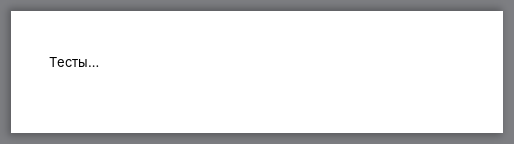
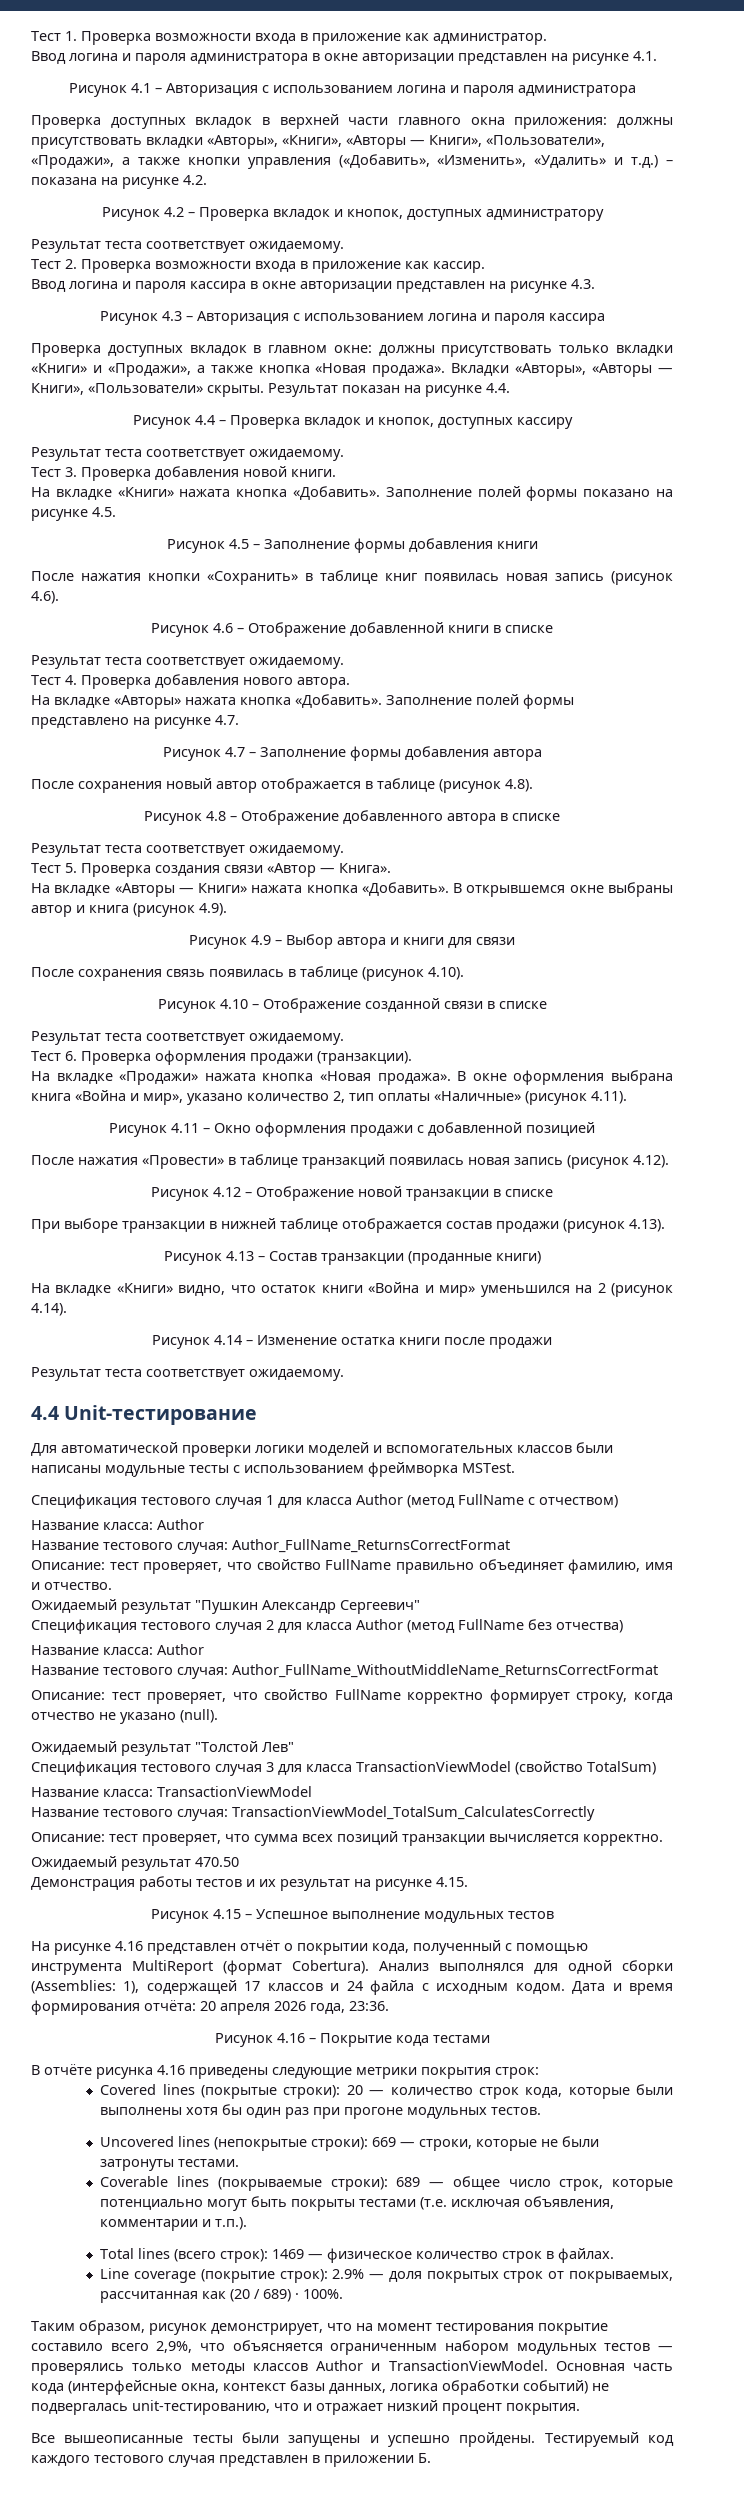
[49,57,99,67] Тесты… -> [31,31,547,45] [31,51,657,65] [68,83,636,97] [31,114,673,129] [31,135,605,149] [31,154,673,169] [31,175,207,189] [101,207,604,221] [31,239,344,253] [31,259,485,273] [31,279,595,293] [99,311,605,325] [31,343,673,357] [31,363,673,377] [31,383,510,397] [132,415,573,429] [31,447,344,461] [31,466,336,481] [31,486,673,501] [31,507,116,521] [166,538,538,553] [31,570,673,585] [31,591,59,604] [151,622,553,637] [31,655,344,669] [31,674,350,689] [31,694,574,709] [31,715,239,729] [162,746,542,761] [31,778,533,793] [144,810,560,825] [31,843,344,857] [31,863,391,877] [31,882,673,897] [31,903,227,917] [189,934,515,949] [31,966,464,981] [157,998,547,1013] [31,1031,344,1045] [31,1050,412,1065] [31,1070,674,1085] [31,1090,627,1105] [109,1122,595,1137] [31,1154,669,1169] [151,1186,553,1201] [31,1218,665,1233] [163,1251,541,1265] [31,1282,673,1297] [31,1303,67,1316] [152,1335,552,1349] [31,1367,344,1381] [31,1405,258,1425] [31,1442,613,1457] [31,1462,515,1477] [31,1494,618,1509] [31,1519,204,1530] [31,1539,510,1554] [31,1559,673,1574] [31,1582,112,1590] [31,1599,420,1614] [31,1619,623,1634] [31,1644,204,1655] [31,1664,658,1679] [31,1689,673,1704] [31,1709,218,1724] [31,1741,294,1756] [31,1761,656,1776] [31,1786,312,1797] [31,1806,595,1821] [31,1831,663,1846] [31,1856,239,1871] [31,1876,468,1891] [150,1909,554,1923] [31,1940,588,1955] [31,1960,673,1975] [31,1980,673,1995] [31,2000,389,2015] [214,2033,490,2047] [31,2064,539,2079] [100,2084,673,2099] [100,2104,542,2119] [100,2136,600,2151] [100,2159,240,2171] [100,2176,673,2191] [100,2196,615,2211] [100,2217,248,2231] [100,2248,615,2263] [100,2268,673,2283] [100,2289,344,2303] [31,2320,608,2335] [31,2340,673,2355] [31,2360,673,2375] [31,2380,609,2395] [31,2400,580,2415] [31,2432,674,2447] [31,2453,431,2467] Тест 1. Проверка возможности входа в приложение как администратор. // Ввод логина и пароля администратора в окне авторизации представлен на рисунке 4.1. // Рисунок 4.1 – Авторизация с использованием логина и пароля администратора // Проверка доступных вкладок в верхней части главного окна приложения: должны присутствовать вкладки «Авторы», «Книги», «Авторы — Книги», «Пользователи», «Продажи», а также кнопки управления («Добавить», «Изменить», «Удалить» и т.д.) – показана на рисунке 4.2. // Рисунок 4.2 – Проверка вкладок и кнопок, доступных администратору // Результат теста соответствует ожидаемому. // Тест 2. Проверка возможности входа в приложение как кассир. // Ввод логина и пароля кассира в окне авторизации представлен на рисунке 4.3. // Рисунок 4.3 – Авторизация с использованием логина и пароля кассира // Проверка доступных вкладок в главном окне: должны присутствовать только вкладки «Книги» и «Продажи», а также кнопка «Новая продажа». Вкладки «Авторы», «Авторы — Книги», «Пользователи» скрыты. Результат показан на рисунке 4.4. // Рисунок 4.4 – Проверка вкладок и кнопок, доступных кассиру // Результат теста соответствует ожидаемому. // Тест 3. Проверка добавления новой книги. // На вкладке «Книги» нажата кнопка «Добавить». Заполнение полей формы показано на рисунке 4.5. // Рисунок 4.5 – Заполнение формы добавления книги // После нажатия кнопки «Сохранить» в таблице книг появилась новая запись (рисунок 4.6). // Рисунок 4.6 – Отображение добавленной книги в списке // Результат теста соответствует ожидаемому. // Тест 4. Проверка добавления нового автора. // На вкладке «Авторы» нажата кнопка «Добавить». Заполнение полей формы представлено на рисунке 4.7. // Рисунок 4.7 – Заполнение формы добавления автора // После сохранения новый автор отображается в таблице (рисунок 4.8). // Рисунок 4.8 – Отображение добавленного автора в списке // Результат теста соответствует ожидаемому. // Тест 5. Проверка создания связи «Автор — Книга». // На вкладке «Авторы — Книги» нажата кнопка «Добавить». В открывшемся окне выбраны автор и книга (рисунок 4.9). // Рисунок 4.9 – Выбор автора и книги для связи // После сохранения связь появилась в таблице (рисунок 4.10). // Рисунок 4.10 – Отображение созданной связи в списке // Результат теста соответствует ожидаемому. // Тест 6. Проверка оформления продажи (транзакции). // На вкладке «Продажи» нажата кнопка «Новая продажа». В окне оформления выбрана книга «Война и мир», указано количество 2, тип оплаты «Наличные» (рисунок 4.11). // Рисунок 4.11 – Окно оформления продажи с добавленной позицией // После нажатия «Провести» в таблице транзакций появилась новая запись (рисунок 4.12). // Рисунок 4.12 – Отображение новой транзакции в списке // При выборе транзакции в нижней таблице отображается состав продажи (рисунок 4.13). // Рисунок 4.13 – Состав транзакции (проданные книги) // На вкладке «Книги» видно, что остаток книги «Война и мир» уменьшился на 2 (рисунок 4.14). // Рисунок 4.14 – Изменение остатка книги после продажи // Результат теста соответствует ожидаемому. // 4.4 Unit-тестирование // Для автоматической проверки логики моделей и вспомогательных классов были написаны модульные тесты с использованием фреймворка MSTest. // Спецификация тестового случая 1 для класса Author (метод FullName с отчеством) // Название класса: Author // Название тестового случая: Author_FullName_ReturnsCorrectFormat // Описание: тест проверяет, что свойство FullName правильно объединяет фамилию, имя и отчество. // Ожидаемый результат "Пушкин Александр Сергеевич" // Спецификация тестового случая 2 для класса Author (метод FullName без отчества) // Название класса: Author // Название тестового случая: Author_FullName_WithoutMiddleName_ReturnsCorrectFormat // Описание: тест проверяет, что свойство FullName корректно формирует строку, когда отчество не указано (null). // Ожидаемый результат "Толстой Лев" // Спецификация тестового случая 3 для класса TransactionViewModel (свойство TotalSum) // Название класса: TransactionViewModel // Название тестового случая: TransactionViewModel_TotalSum_CalculatesCorrectly // Описание: тест проверяет, что сумма всех позиций транзакции вычисляется корректно. // Ожидаемый результат 470.50 // Демонстрация работы тестов и их результат на рисунке 4.15. // Рисунок 4.15 – Успешное выполнение модульных тестов // На рисунке 4.16 представлен отчёт о покрытии кода, полученный с помощью инструмента MultiReport (формат Cobertura). Анализ выполнялся для одной сборки (Assemblies: 1), содержащей 17 классов и 24 файла с исходным кодом. Дата и время формирования отчёта: 20 апреля 2026 года, 23:36. // Рисунок 4.16 – Покрытие кода тестами // В отчёте рисунка 4.16 приведены следующие метрики покрытия строк: // Covered lines (покрытые строки): 20 — количество строк кода, которые были выполнены хотя бы один раз при прогоне модульных тестов. // Uncovered lines (непокрытые строки): 669 — строки, которые не были затронуты тестами. // Coverable lines (покрываемые строки): 689 — общее число строк, которые потенциально могут быть покрыты тестами (т.е. исключая объявления, комментарии и т.п.). // Total lines (всего строк): 1469 — физическое количество строк в файлах. // Line coverage (покрытие строк): 2.9% — доля покрытых строк от покрываемых, рассчитанная как (20 / 689) · 100%. // Таким образом, рисунок демонстрирует, что на момент тестирования покрытие составило всего 2,9%, что объясняется ограниченным набором модульных тестов — проверялись только методы классов Author и TransactionViewModel. Основная часть кода (интерфейсные окна, контекст базы данных, логика обработки событий) не подвергалась unit-тестированию, что и отражает низкий процент покрытия. // Все вышеописанные тесты были запущены и успешно пройдены. Тестируемый код каждого тестового случая представлен в приложении Б.

